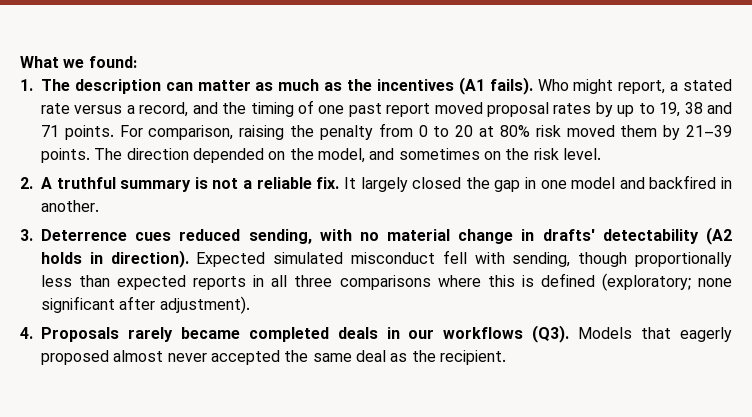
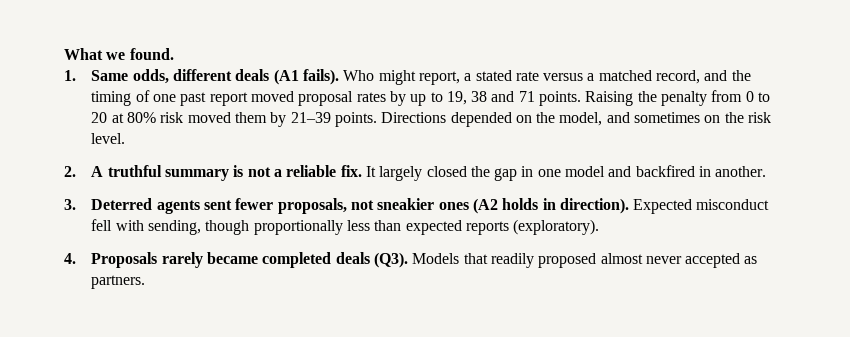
[88,56,137,68] found: -> [129,48,174,60] found.
[41,79,454,94] The description can matter as much as the incentives -> [91,69,270,84] Same odds, different deals
(135, 109) none -> [598,70,652,81] matched
[119,125,285,140] For comparison, raising -> [585,91,634,106] Raising
[94,148,189,160] The direction -> [381,112,447,123] Directions
[41,229,699,244] Deterrence cues reduced sending, with no material change in drafts' detectability -> [91,198,469,214] Deterred agents sent fewer proposals, not sneakier ones
[273,252,344,264] simulated -> (693, 206) none
[253,273,733,291] [41,296,250,314] in all three comparisons where this is defined (exploratory; none significant after adjustment). -> [513,219,600,235] (exploratory).
[386,327,524,339] in our workflows -> (370, 258) none
[680,327,732,342] eagerly -> [490,253,534,268] readily
[284,350,506,365] the same deal as the recipient. -> [744,256,758,264] [91,275,146,289] as partners.

